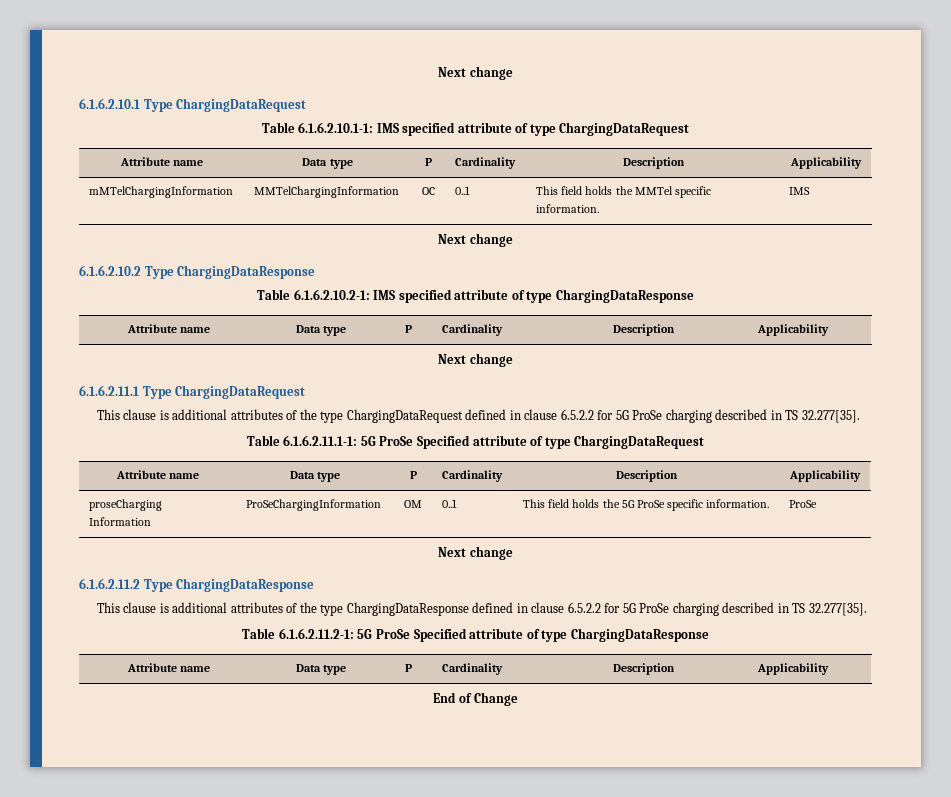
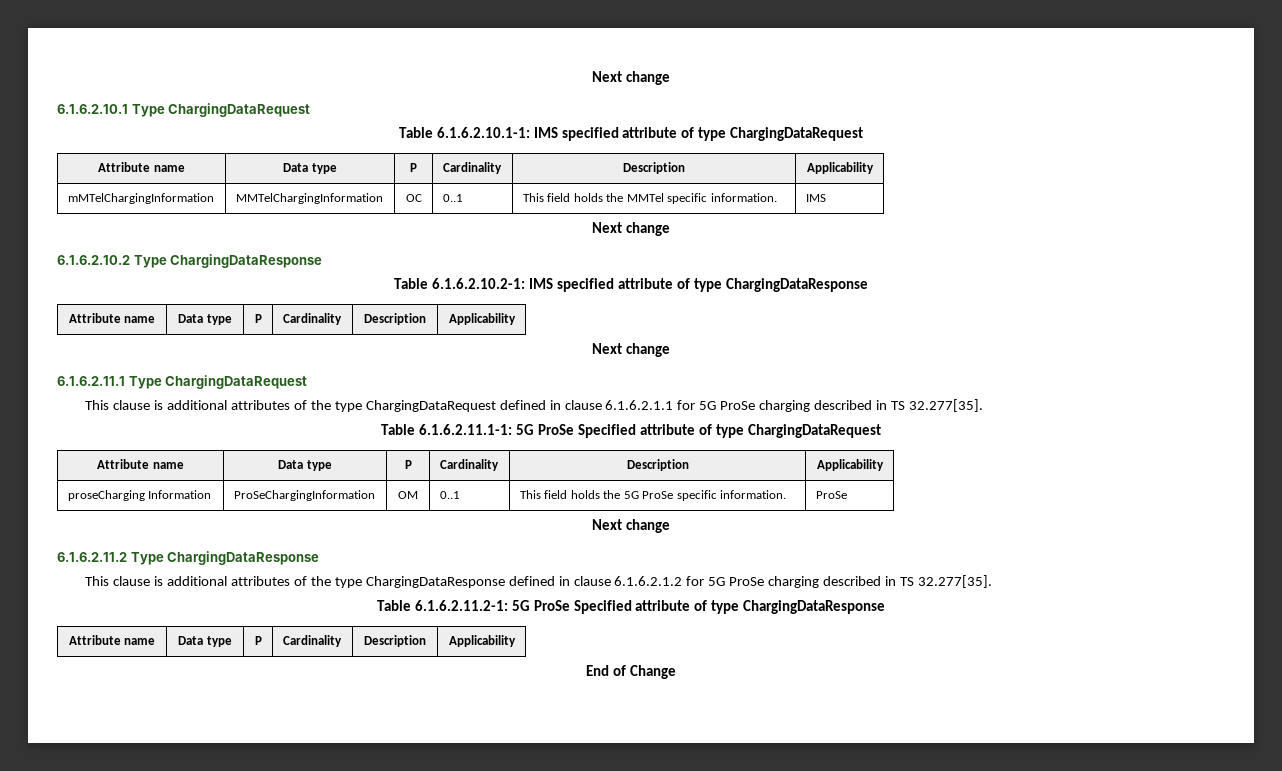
[560,409,594,420] 6.5.2.2 -> [605,400,674,410] 6.1.6.2.1.1
[567,602,601,613] 6.5.2.2 -> [614,576,683,586] 6.1.6.2.1.2

